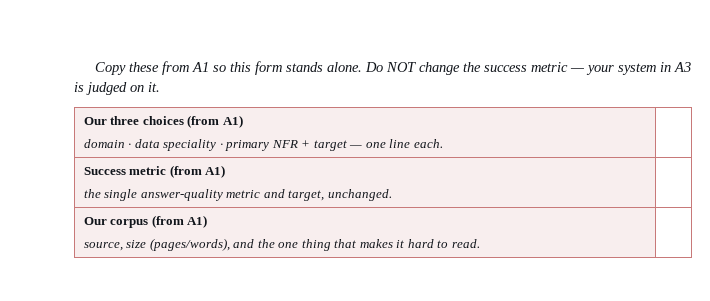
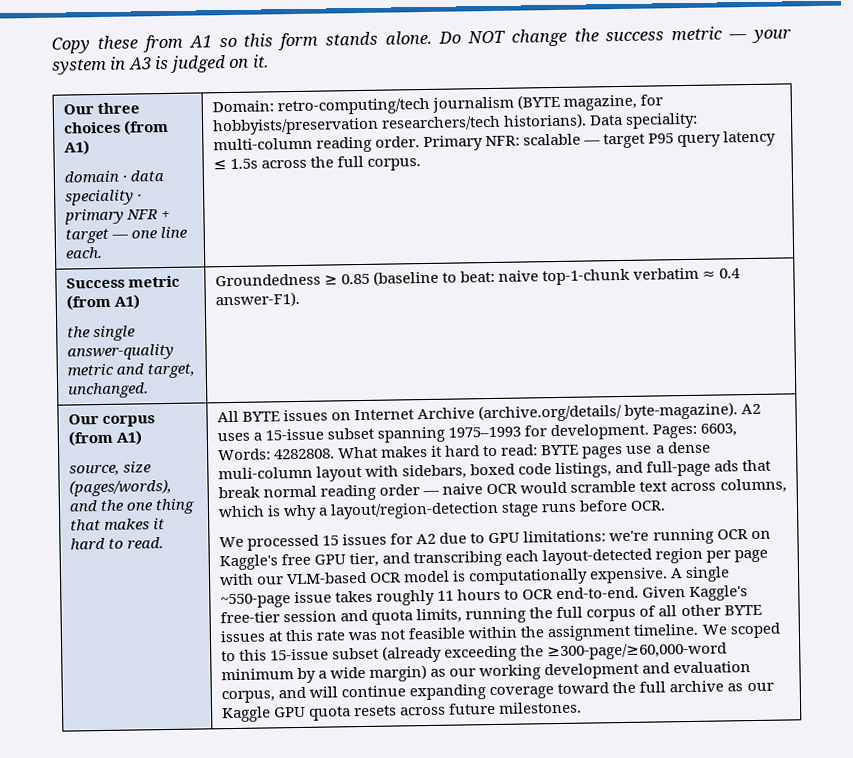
(443, 143) none -> [211,94,664,116] [212,112,699,136] [212,130,777,153] [212,155,422,171] Domain: retro-computing/tech journalism (BYTE magazine, for hobbyists/preservation researchers/tech historians). Data speciality: multi-column reading order. Primary NFR: scalable — target P95 query latency ≤ 1.5s across the full corpus.
(392, 195) none -> [214,267,742,287] [214,291,300,308] Groundedness ≥ 0.85 (baseline to beat: naive top-1-chunk verbatim ≈ 0.4 answer-F1).
(480, 243) none -> [216,402,762,423] [216,423,738,443] [217,441,711,461] [217,459,772,482] [217,478,787,501] [217,499,667,521] [218,528,771,551] [218,547,769,571] [218,566,731,586] [219,585,749,609] [219,604,762,625] [219,622,781,643] [220,642,728,663] [220,661,752,684] [220,680,774,704] [221,701,583,723] All BYTE issues on Internet Archive (archive.org/details/ byte-magazine). A2 uses a 15-issue subset spanning 1975–1993 for development. Pages: 6603, Words: 4282808. What makes it hard to read: BYTE pages use a dense muli-column layout with sidebars, boxed code listings, and full-page ads that break normal reading order — naive OCR would scramble text across columns, which is why a layout/region-detection stage runs before OCR. // We processed 15 issues for A2 due to GPU limitations: we're running OCR on Kaggle's free GPU tier, and transcribing each layout-detected region per page with our VLM-based OCR model is computationally expensive. A single ~550-page issue takes roughly 11 hours to OCR end-to-end. Given Kaggle's free-tier session and quota limits, running the full corpus of all other BYTE issues at this rate was not feasible within the assignment timeline. We scoped to this 15-issue subset (already exceeding the ≥300-page/≥60,000-word minimum by a wide margin) as our working development and evaluation corpus, and will continue expanding coverage toward the full archive as our Kaggle GPU quota resets across future milestones.

